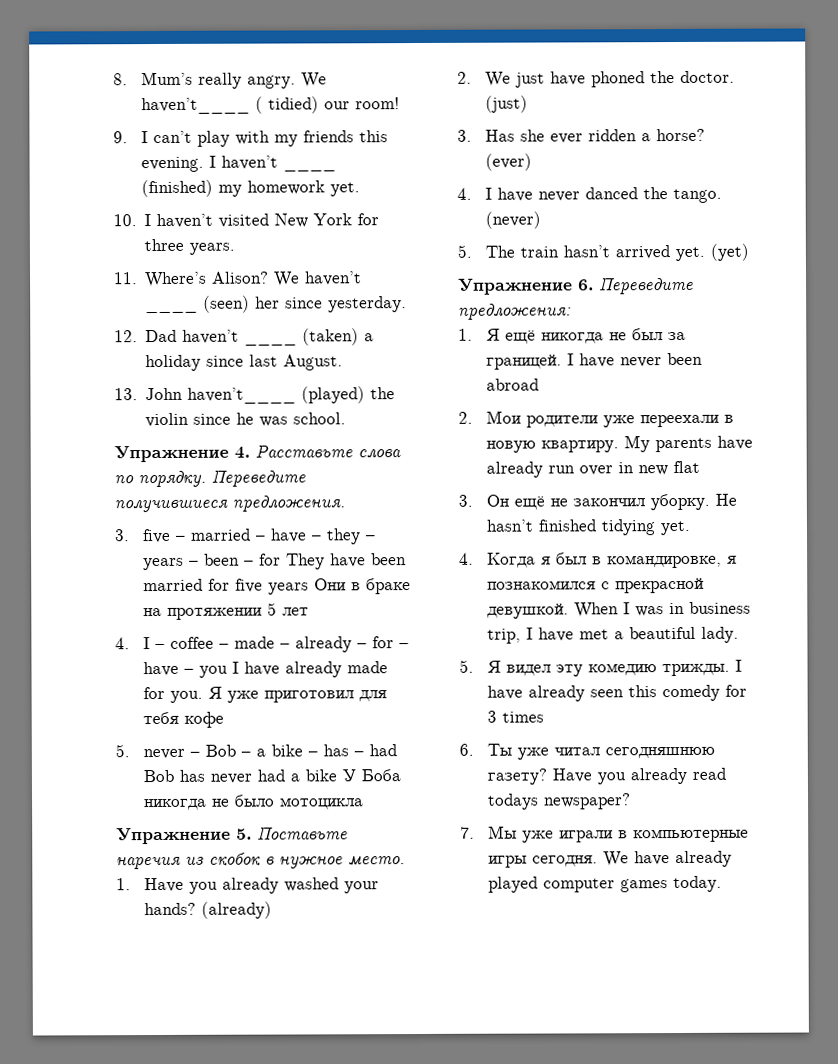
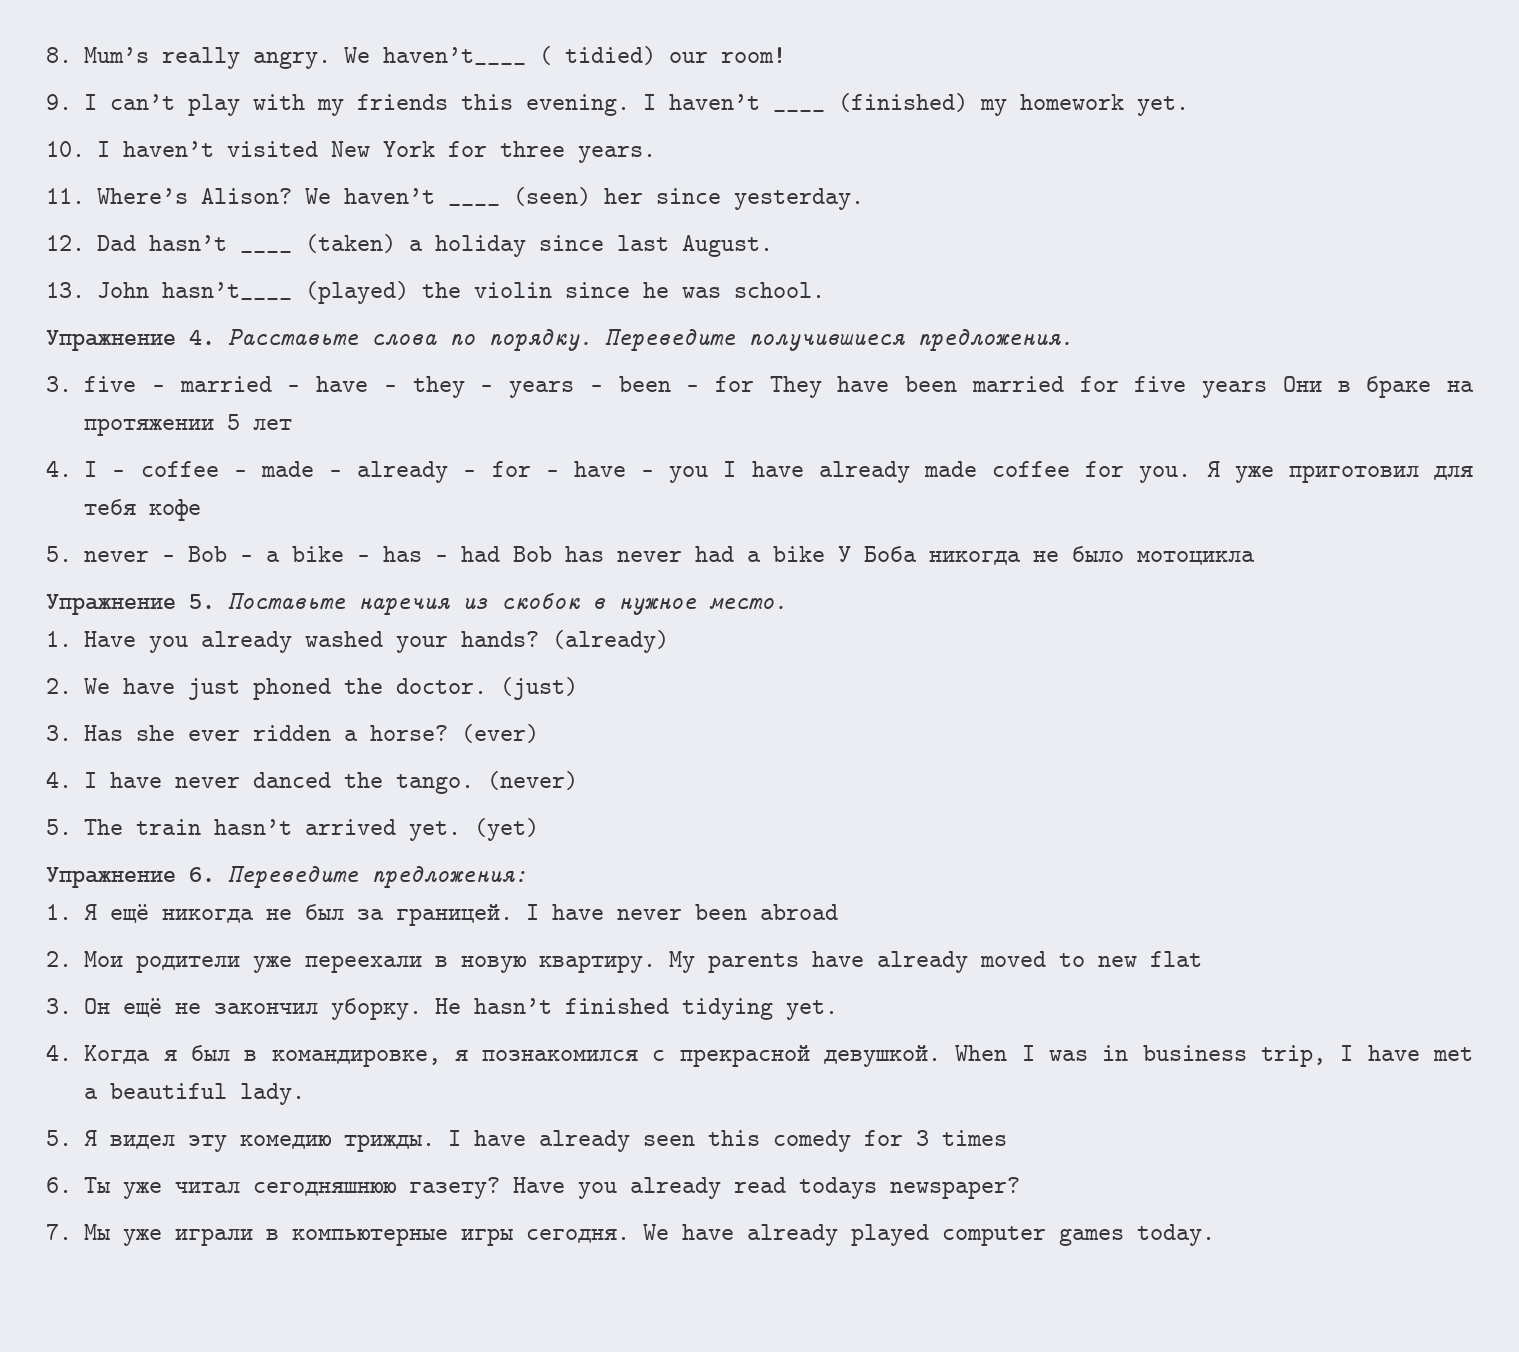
[182,329,240,344] haven’t -> [149,235,228,251] hasn’t
[187,387,297,404] haven’t____ -> [162,282,293,300] hasn’t____
(388, 667) none -> [992,461,1071,477] coffee
[514,71,586,88] just have -> [123,678,241,700] have just
[547,462,634,476] run over in -> [980,951,1086,967] moved to

